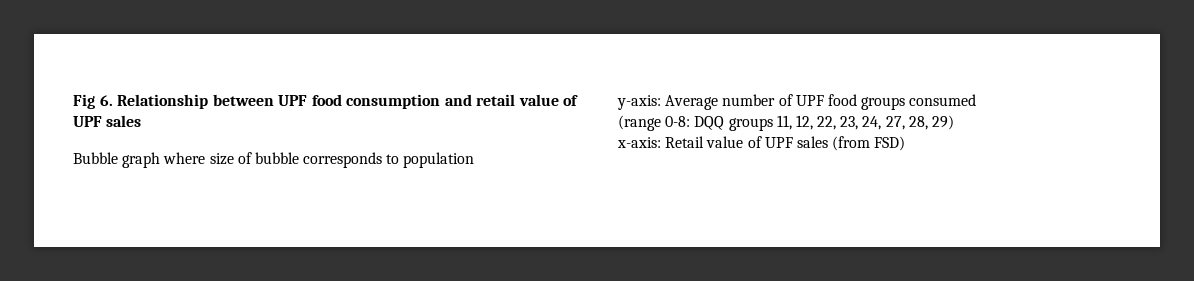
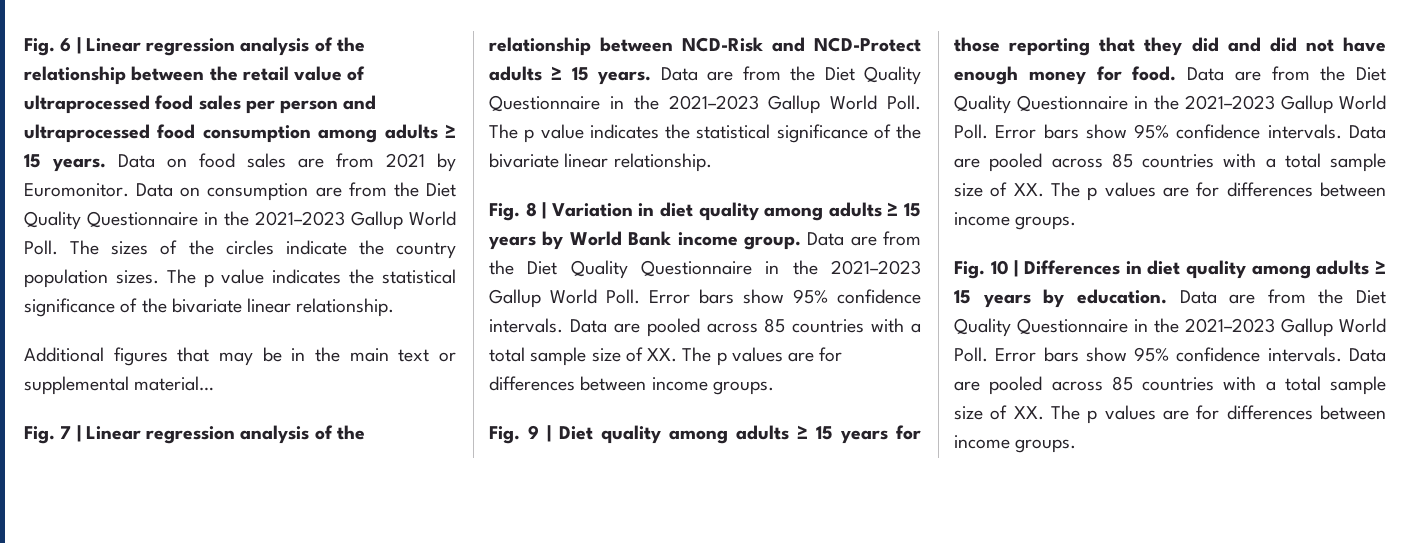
[73,94,472,109] Fig 6. Relationship between UPF food consumption and -> [24,37,365,56] [24,66,238,85] Fig. 6 | Linear regression analysis of the relationship between the
[73,115,142,127] [73,152,475,168] [617,94,977,110] [618,115,955,131] [617,136,906,151] UPF sales // Bubble graph where size of bubble corresponds to population // y-axis: Average number of UPF food groups consumed // (range 0-8: DQQ groups 11, 12, 22, 23, 24, 27, 28, 29) // x-axis: Retail value of UPF sales (from FSD) -> [24,95,377,114] [24,124,456,143] [24,153,456,172] [24,182,457,201] [24,211,456,230] [24,240,456,259] [24,269,456,288] [24,298,395,317] [24,347,457,366] [24,376,215,395] [24,425,365,444] [489,37,921,56] [489,66,921,85] [489,95,921,114] [489,124,921,143] [489,153,712,172] [489,202,922,221] [488,231,921,250] [489,260,921,279] [489,289,921,308] [489,318,921,337] [489,347,843,366] [489,376,774,395] [489,425,921,444] [954,37,1386,56] [954,66,1386,85] [954,95,1386,114] [954,124,1386,139] [954,153,1386,172] [954,182,1386,201] [954,212,1077,230] [954,260,1386,279] [954,289,1386,308] [954,318,1386,337] [954,347,1386,362] [954,376,1386,395] [954,405,1386,424] [954,435,1077,453] ultraprocessed food sales per person and ultraprocessed food consumption among adults ≥ 15 years. Data on food sales are from 2021 by Euromonitor. Data on consumption are from the Diet Quality Questionnaire in the 2021–2023 Gallup World Poll. The sizes of the circles indicate the country population sizes. The p value indicates the statistical significance of the bivariate linear relationship. // Additional figures that may be in the main text or supplemental material… // Fig. 7 | Linear regression analysis of the relationship between NCD-Risk and NCD-Protect adults ≥ 15 years. Data are from the Diet Quality Questionnaire in the 2021–2023 Gallup World Poll. The p value indicates the statistical significance of the bivariate linear relationship. // Fig. 8 | Variation in diet quality among adults ≥ 15 years by World Bank income group. Data are from the Diet Quality Questionnaire in the 2021–2023 Gallup World Poll. Error bars show 95% confidence intervals. Data are pooled across 85 countries with a total sample size of XX. The p values are for differences between income groups. // Fig. 9 | Diet quality among adults ≥ 15 years for those reporting that they did and did not have enough money for food. Data are from the Diet Quality Questionnaire in the 2021–2023 Gallup World Poll. Error bars show 95% confidence intervals. Data are pooled across 85 countries with a total sample size of XX. The p values are for differences between income groups. // Fig. 10 | Differences in diet quality among adults ≥ 15 years by education. Data are from the Diet Quality Questionnaire in the 2021–2023 Gallup World Poll. Error bars show 95% confidence intervals. Data are pooled across 85 countries with a total sample size of XX. The p values are for differences between income groups.

